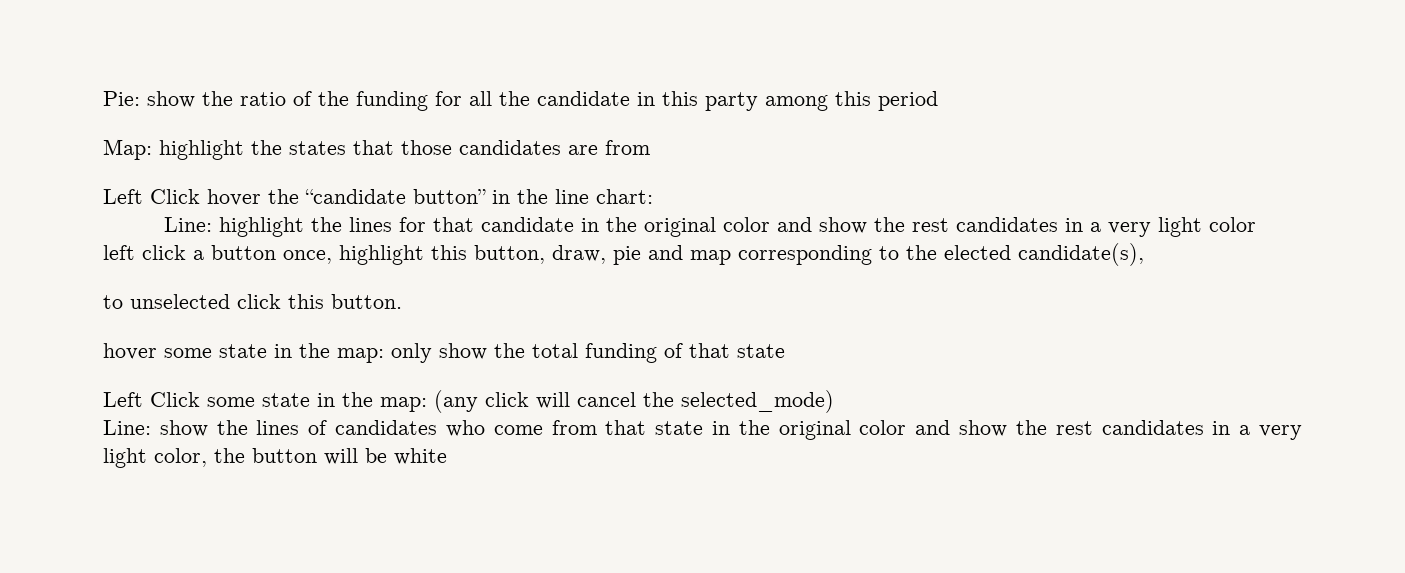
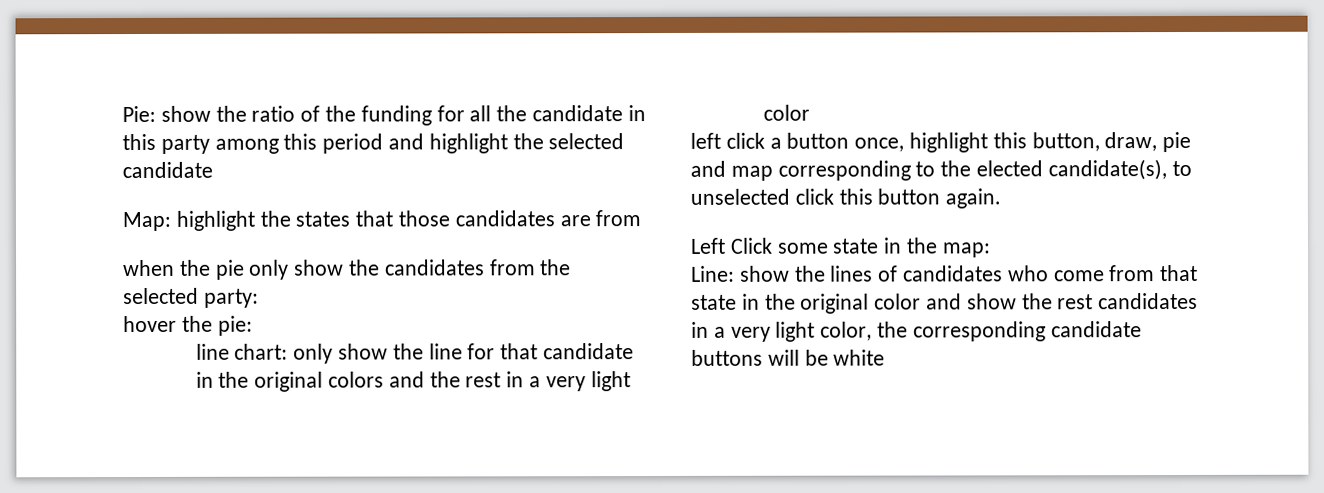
(938, 101) none -> [388,133,625,154] [122,161,213,179] and highlight the selected candidate
[103,189,653,206] [163,217,392,237] Left Click hover the “candidate button” in the line chart: // Line: highlight the lines -> [123,259,572,280] [123,287,259,308] [123,315,253,336] [195,343,463,364] when the pie only show the candidates from the selected party: // hover the pie: // line chart: only show the line
[722,217,1058,234] color and show the rest candidates -> [328,371,502,388] colors and the rest
(1144, 254) // -> (1167, 170) none
[331,294,402,309] [103,343,785,363] button. // hover some state in the map: only show the total funding of that state -> [877,188,1002,209] button again.
[434,390,834,413] (any click will cancel the selected_mode) -> (991, 250) none
[252,448,317,463] button -> [912,321,1142,342] [691,349,763,366] corresponding candidate buttons

